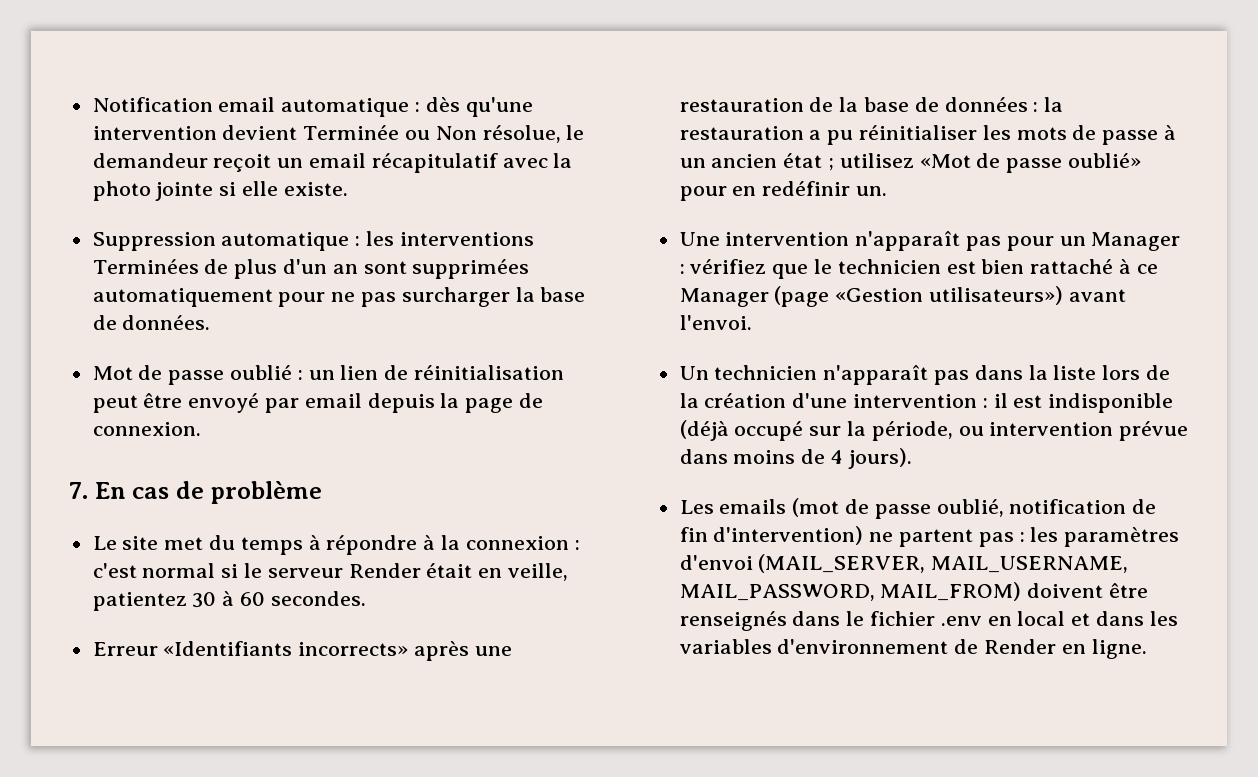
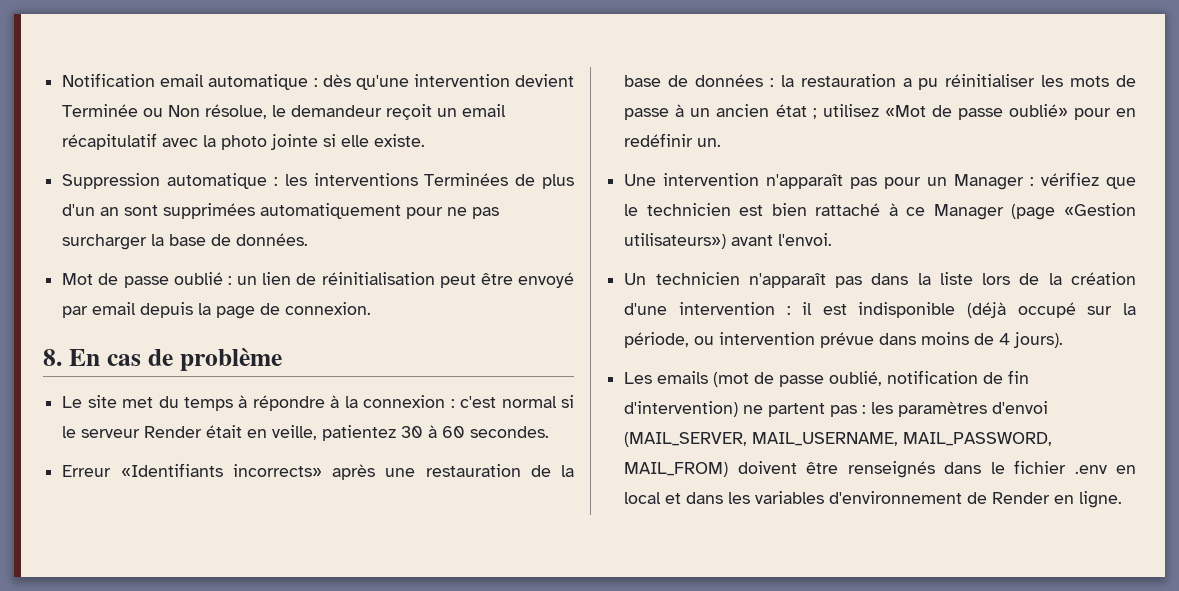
[69,482,88,499] 7. -> [43,349,62,366] 8.

